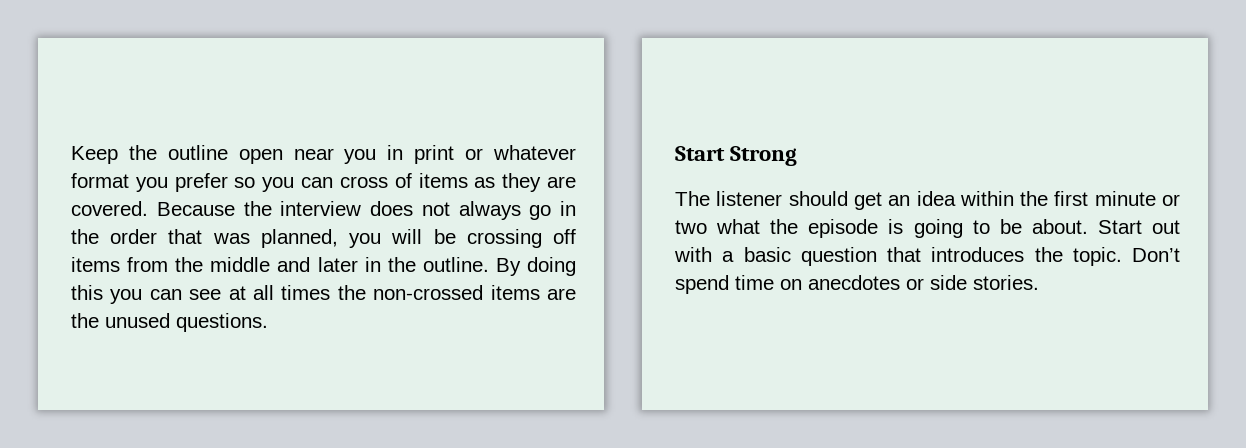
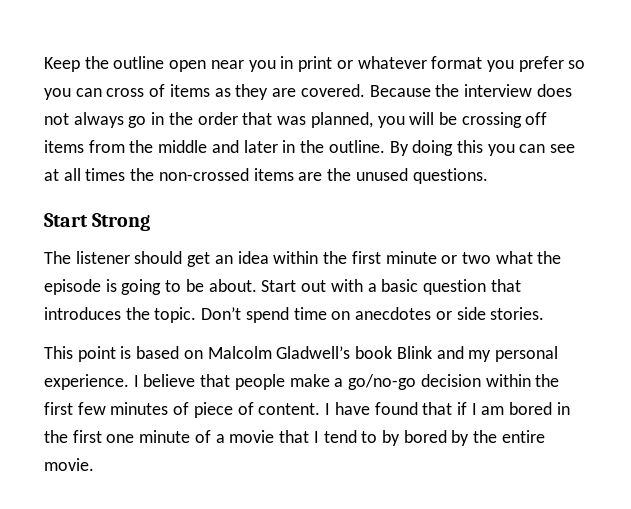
(1039, 282) none -> [44,346,558,362] [44,374,560,390] [44,402,570,418] [44,430,545,446] [44,458,94,471] // This point is based on Malcolm Gladwell’s book Blink and my personal experience. I believe that people make a go/no-go decision within the first few minutes of piece of content. I have found that if I am bored in the first one minute of a movie that I tend to by bored by the entire movie.

